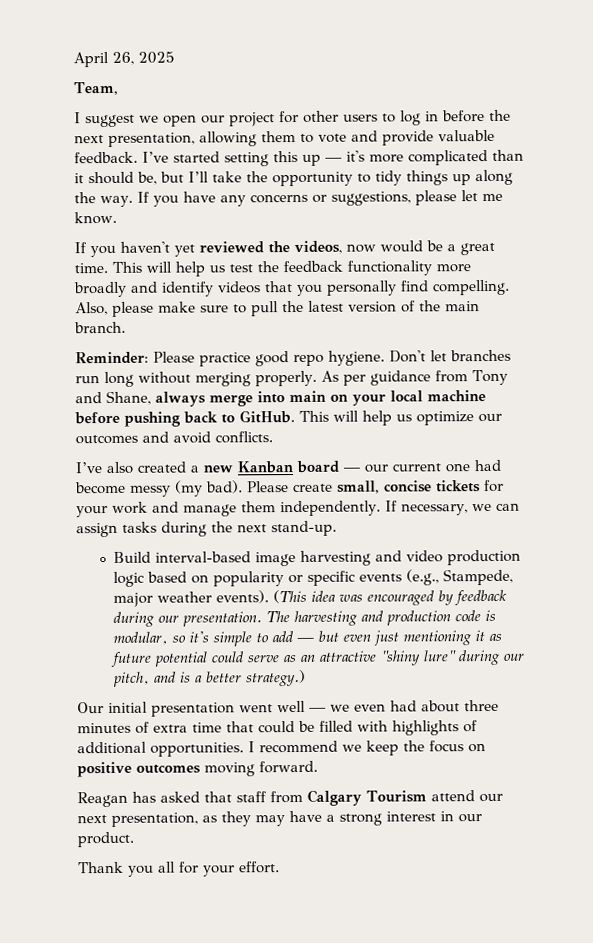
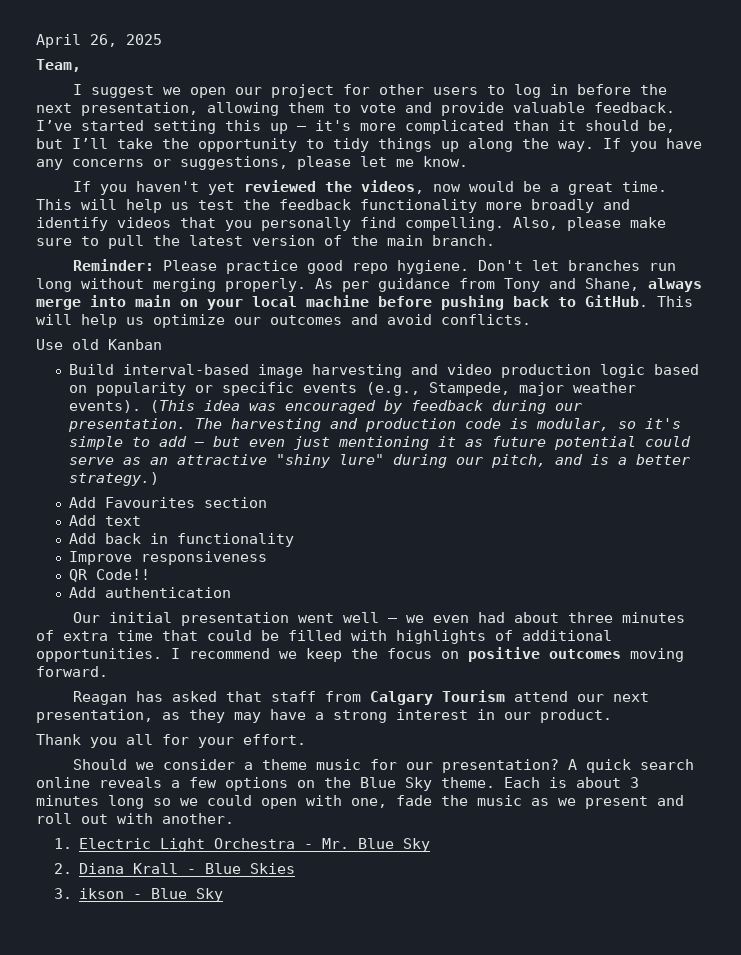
[75,459,501,474] [75,479,504,497] [76,500,520,518] [76,520,337,538] I’ve also created a new Kanban board — our current one had become messy (my bad). Please create small, concise tickets for your work and manage them independently. If necessary, we can assign tasks during the next stand-up. -> [36,339,162,350] Use old Kanban
(307, 678) none -> [69,497,268,508] [69,515,142,526] [69,533,295,547] [69,551,268,565] [69,569,151,582] [69,587,232,598] // Add Favourites section // Add text // Add back in functionality // Improve responsiveness // QR Code!! // Add authentication
(280, 867) none -> [73,759,695,773] [36,777,639,791] [36,795,684,809] [36,813,234,824] [53,838,430,852] [53,863,295,874] [53,888,223,902] // Should we consider a theme music for our presentation? A quick search online reveals a few options on the Blue Sky theme. Each is about 3 minutes long so we could open with one, fade the music as we present and roll out with another. // 1. Electric Light Orchestra - Mr. Blue Sky // 2. Diana Krall - Blue Skies // 3. ikson - Blue Sky

